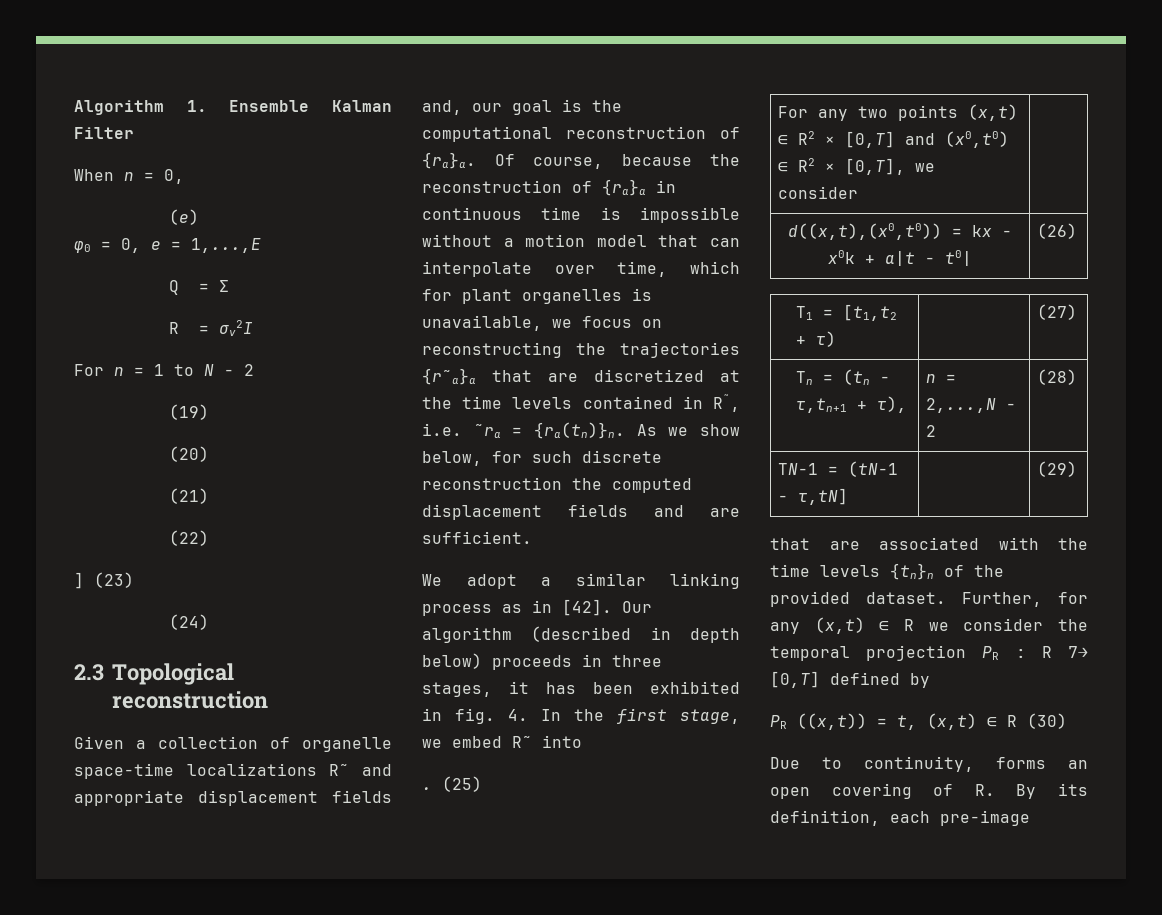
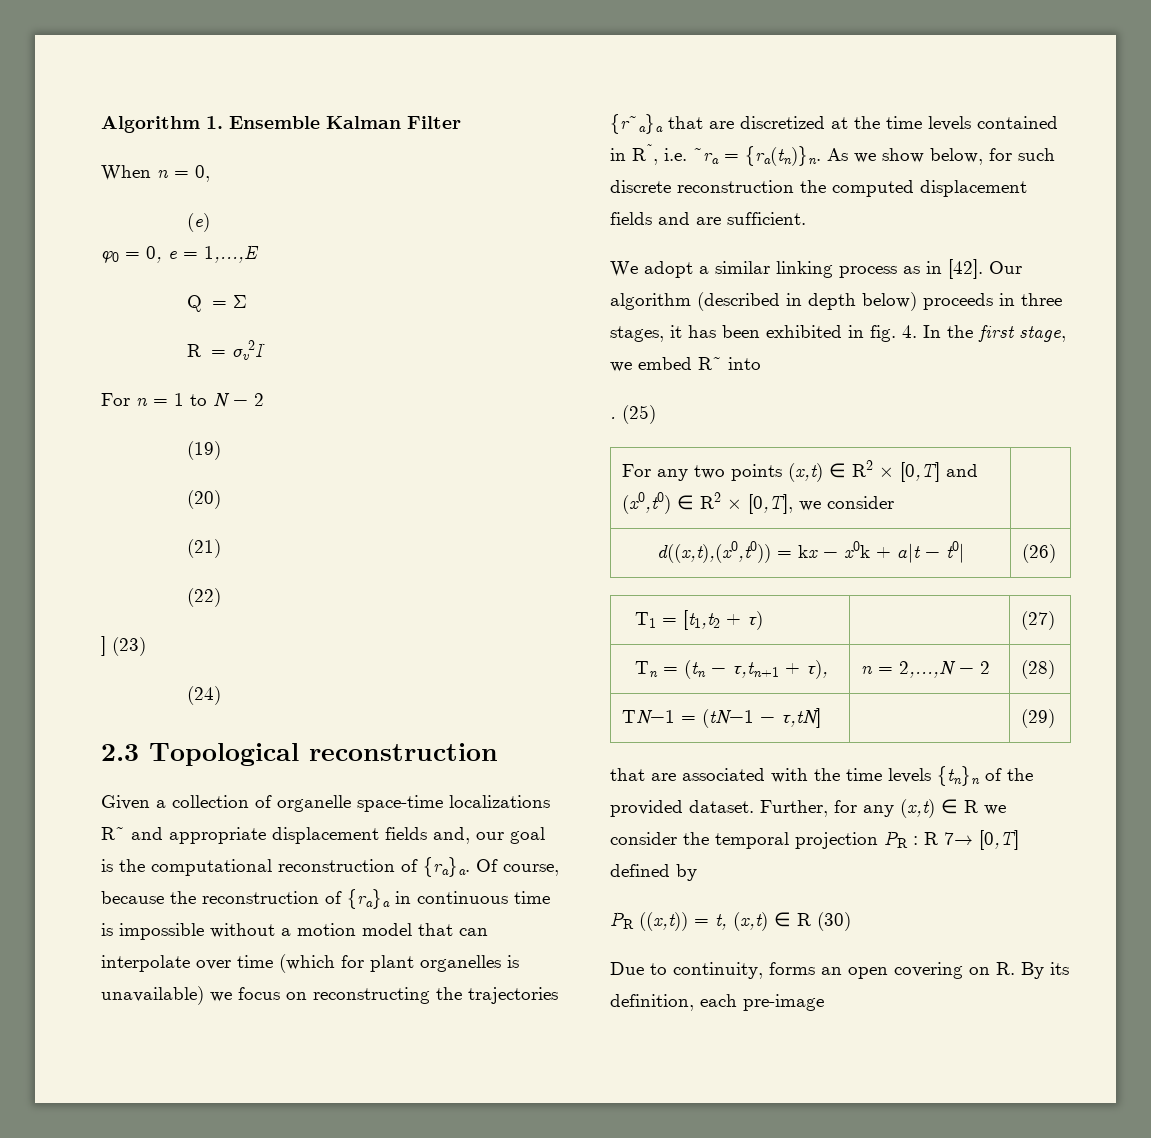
[617,261,740,277] time, which -> [237,954,335,973] time (which
[422,315,542,331] unavailable, -> [101,986,204,1005] unavailable)
[933,784,954,796] of -> [969,967,990,975] on

